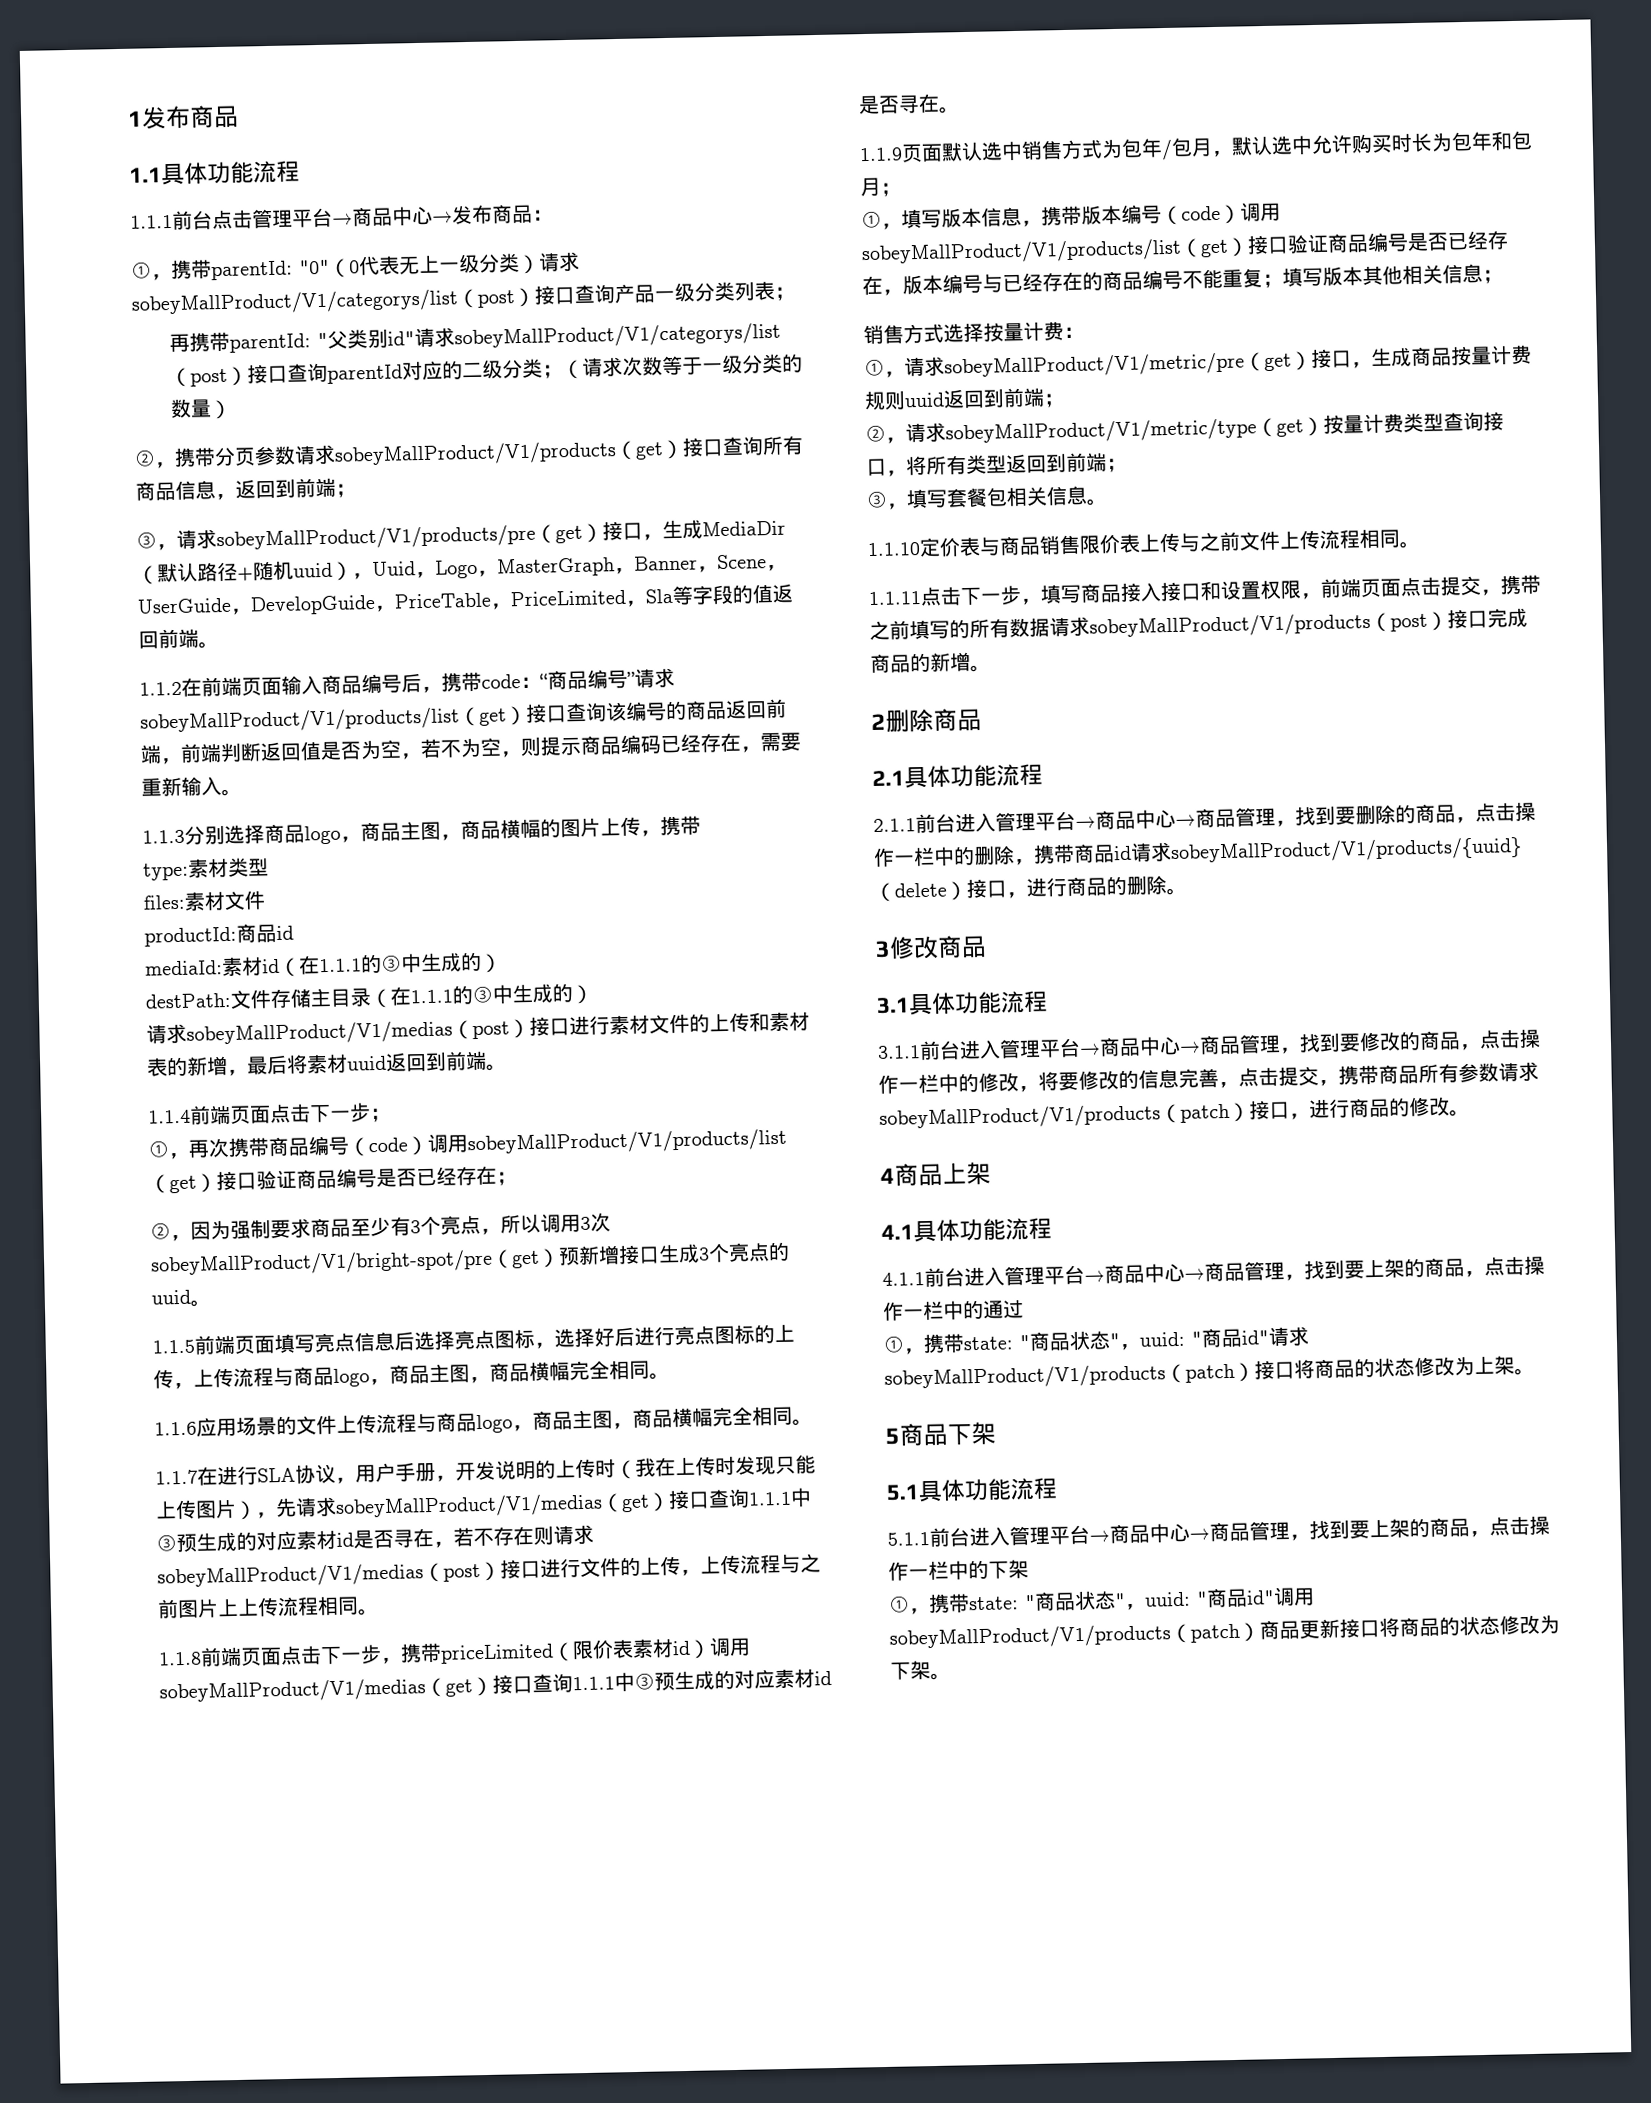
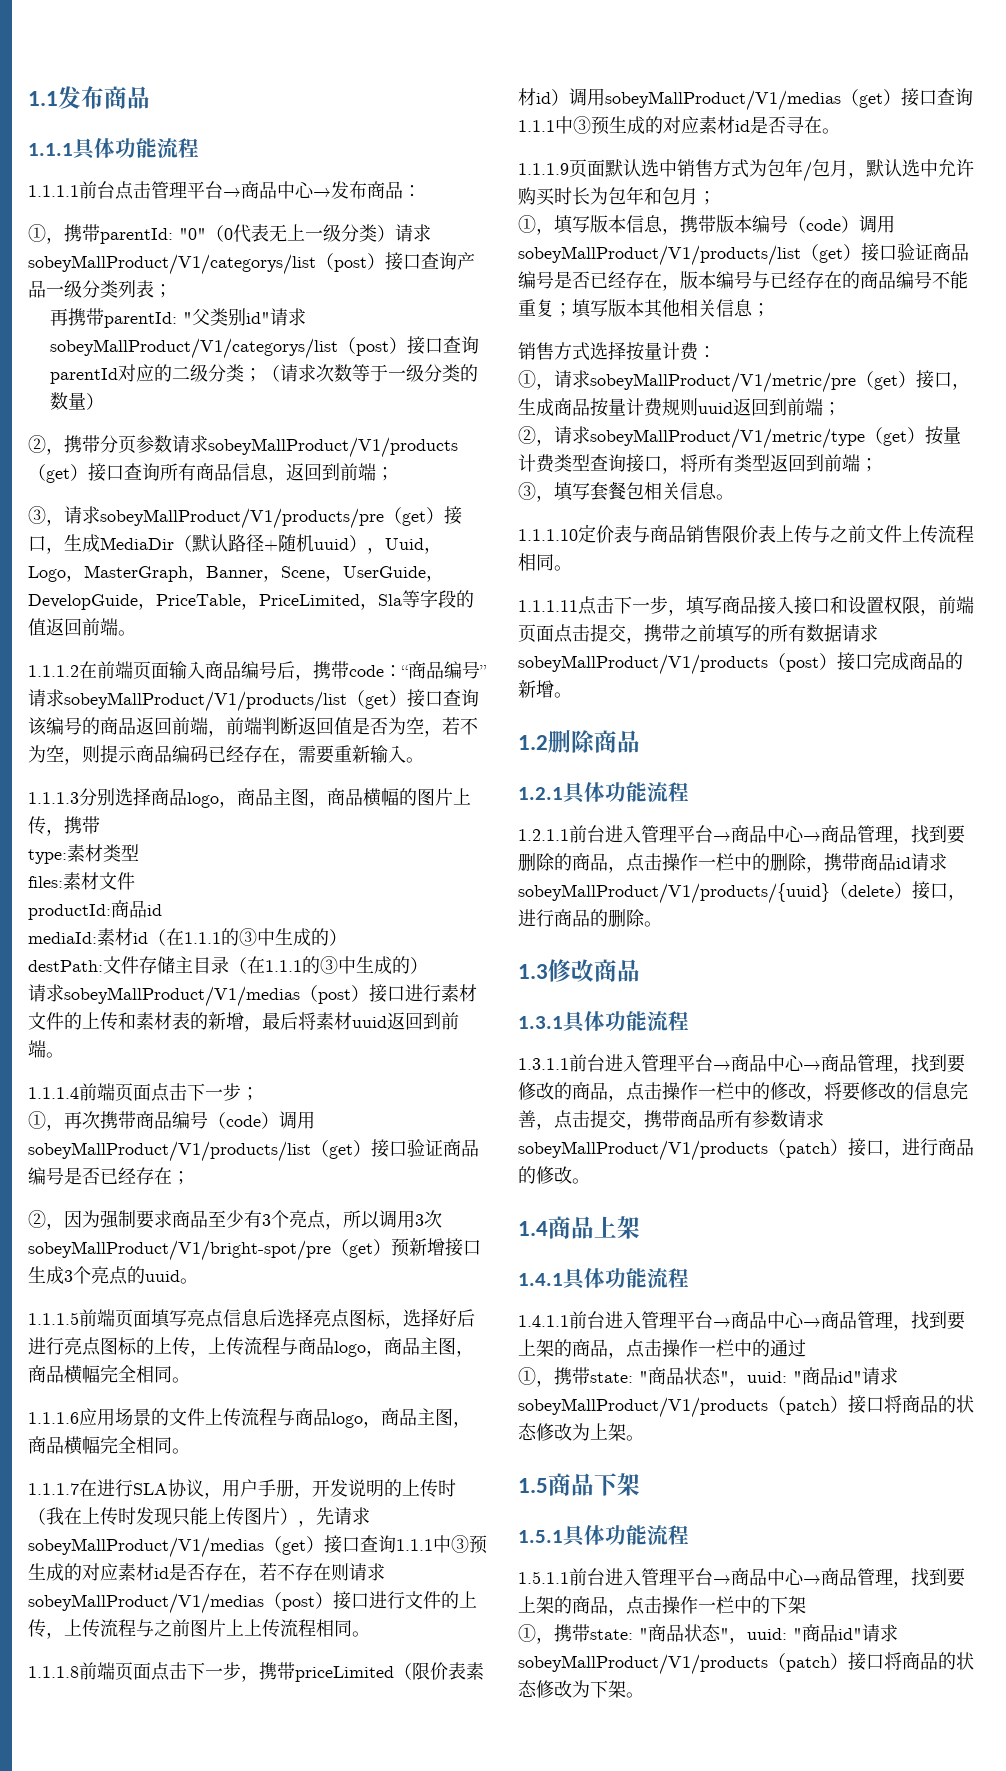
[127,110,143,127] 1 -> [28,91,58,106] 1.1
[129,160,300,186] [130,214,173,229] 1.1具体功能流程 // 1.1.1 -> [28,138,199,160] [28,185,79,197] 1.1.1具体功能流程 // 1.1.1.1
[139,681,182,696] 1.1.2 -> [28,665,79,677] 1.1.1.2
[142,829,185,844] 1.1.3 -> [28,792,79,804] 1.1.1.3
[148,1109,191,1124] 1.1.4 -> [28,1087,79,1099] 1.1.1.4
[152,1339,195,1354] 1.1.5 -> [28,1312,79,1325] 1.1.1.5
[154,1421,197,1436] 1.1.6 -> [28,1412,79,1424] 1.1.1.6
[155,1469,198,1485] 1.1.7 -> [28,1483,79,1495] 1.1.1.7
[393,1529,414,1548] 寻 -> [205,1563,223,1581] 存
[158,1651,202,1666] 1.1.8 -> [28,1666,79,1678] 1.1.1.8
[859,147,903,162] 1.1.9 -> [518,163,569,175] 1.1.1.9
[867,542,921,557] 1.1.10 -> [518,529,578,541] 1.1.1.10
[868,590,922,606] 1.1.11 -> [518,600,578,612] 1.1.1.11
[871,713,886,731] 2 -> [518,735,548,750] 1.2
[872,763,1043,789] [873,818,916,832] 2.1具体功能流程 // 2.1.1 -> [518,782,689,804] [518,829,569,841] 1.2.1具体功能流程 // 1.2.1.1
[875,940,891,958] 3 -> [518,964,548,979] 1.3
[876,990,1048,1016] [877,1045,921,1059] 3.1具体功能流程 // 3.1.1 -> [518,1011,689,1033] [518,1058,569,1070] 1.3.1具体功能流程 // 1.3.1.1
[880,1167,895,1184] 4 -> [518,1221,548,1236] 1.4
[881,1217,1052,1243] [882,1272,925,1286] 4.1具体功能流程 // 4.1.1 -> [518,1268,689,1290] [518,1315,569,1327] 1.4.1具体功能流程 // 1.4.1.1
[885,1427,900,1445] 5 -> [518,1478,548,1493] 1.5
[886,1477,1058,1503] [887,1532,930,1546] 5.1具体功能流程 // 5.1.1 -> [518,1525,689,1547] [518,1571,569,1584] 1.5.1具体功能流程 // 1.5.1.1
[1273,1586,1315,1607] [889,1618,1340,1650] 调用sobeyMallProduct/V1/products（patch）商品更新 -> [862,1624,898,1642] [518,1653,848,1675] 请求sobeyMallProduct/V1/products（patch）

